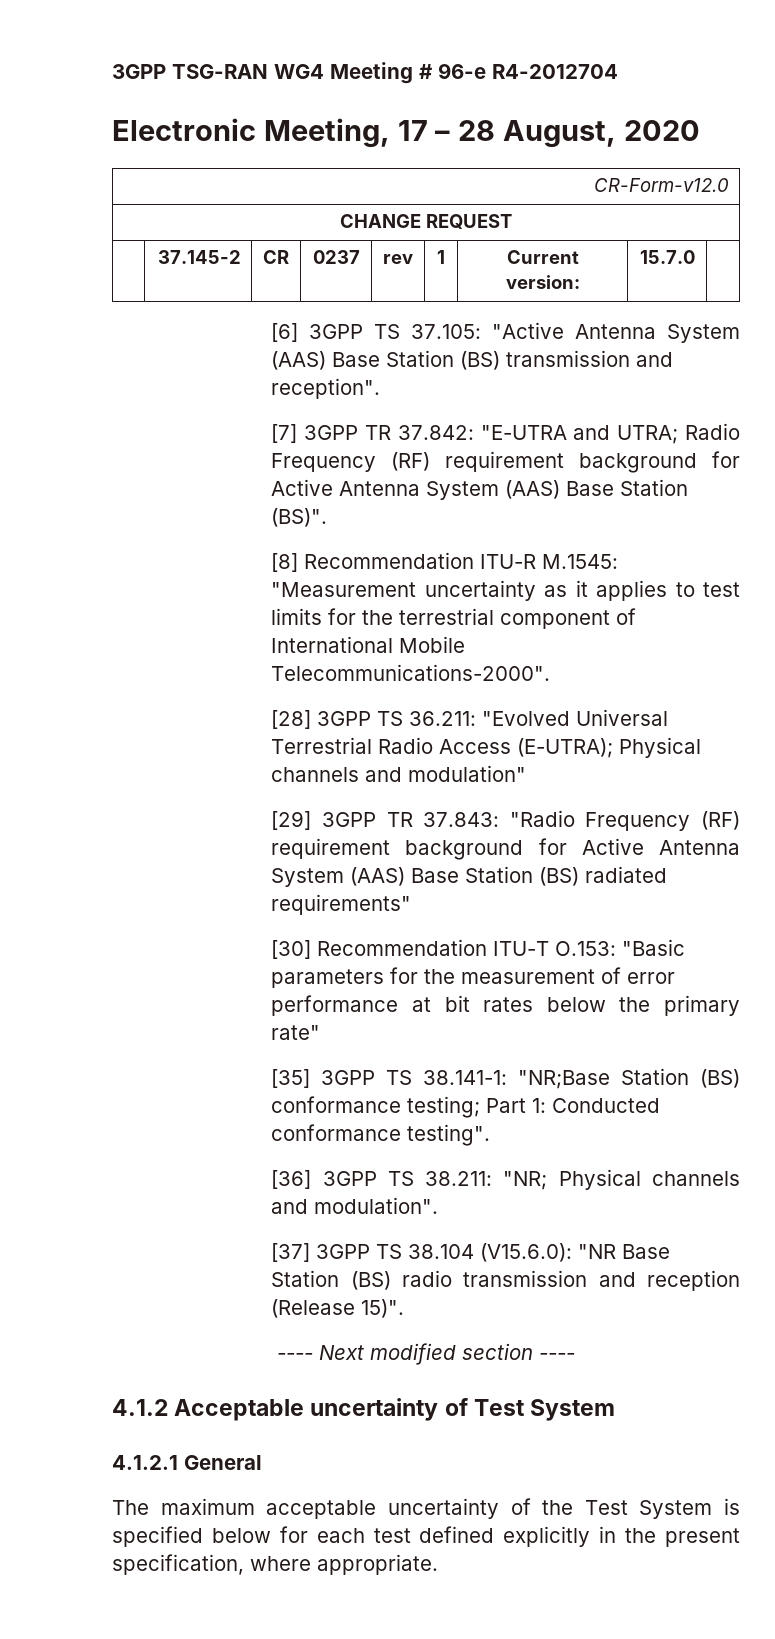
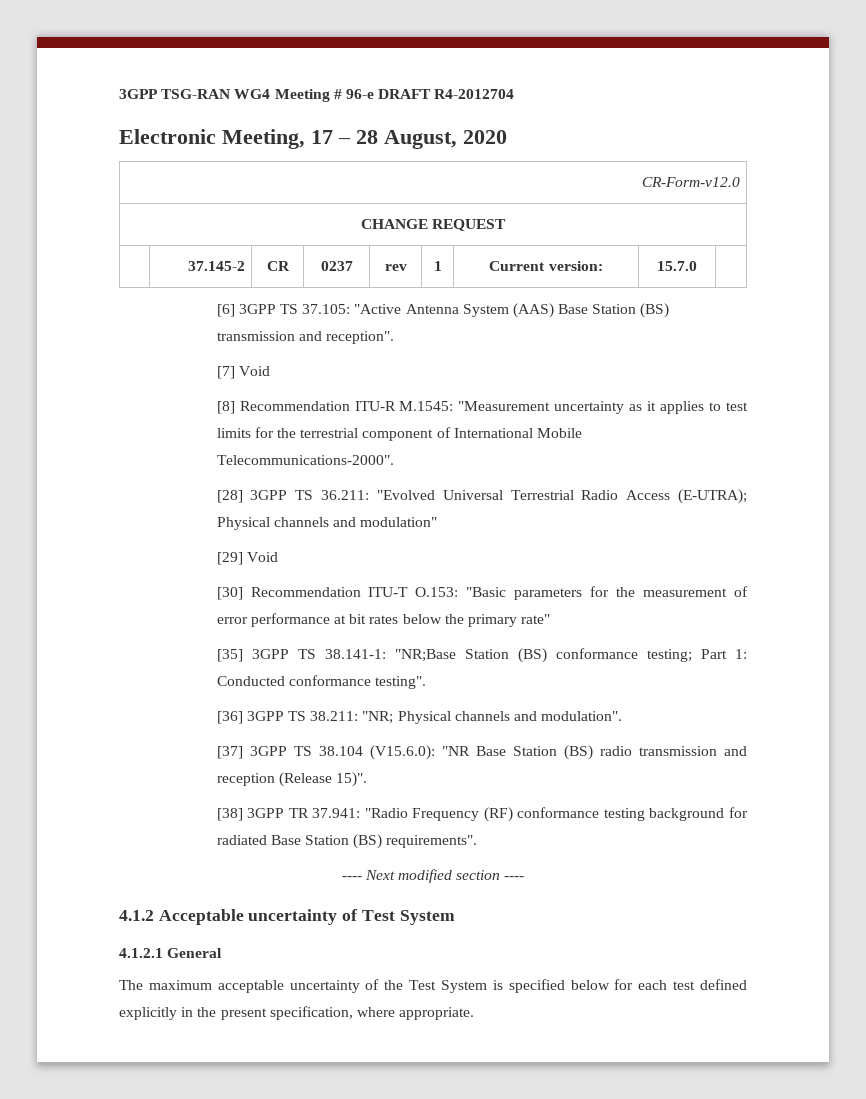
(486, 71) none -> [378,89,432,99] DRAFT
[304,423,740,444] [271,451,740,473] [271,479,689,500] [271,508,328,527] 3GPP TR 37.842: "E-UTRA and UTRA; Radio Frequency (RF) requirement background for Active Antenna System (AAS) Base Station (BS)". -> [238,366,270,376] Void
[321,810,740,831] [271,838,740,860] [271,866,668,887] [271,894,412,915] 3GPP TR 37.843: "Radio Frequency (RF) requirement background for Active Antenna System (AAS) Base Station (BS) radiated requirements" -> [246,552,278,562] Void
(405, 1308) none -> [216,807,748,822] [216,834,478,849] // [38] 3GPP TR 37.941: "Radio Frequency (RF) conformance testing background for radiated Base Station (BS) requirements".

